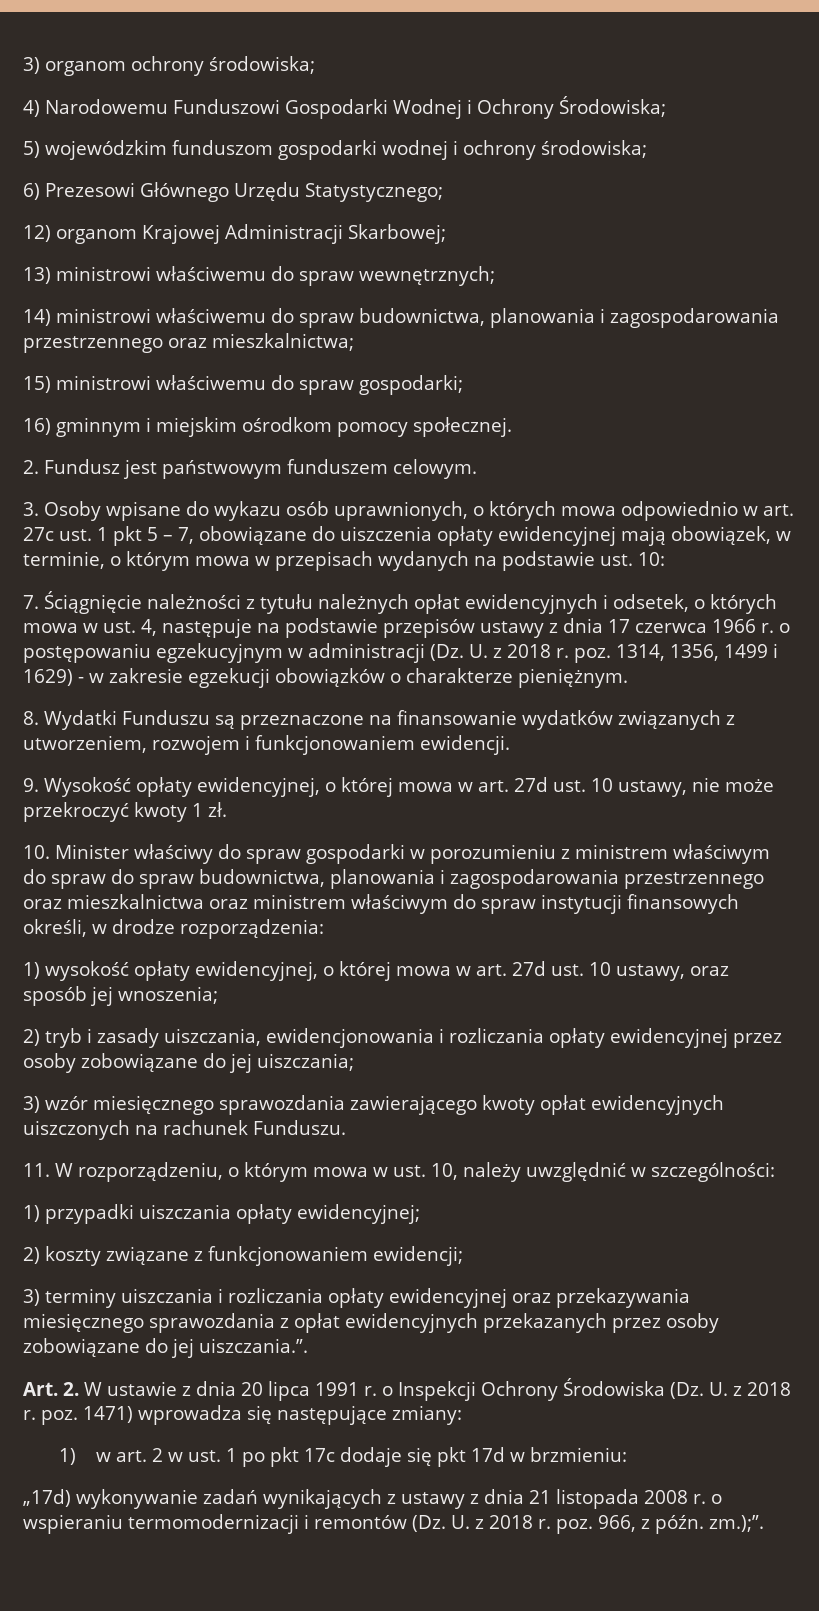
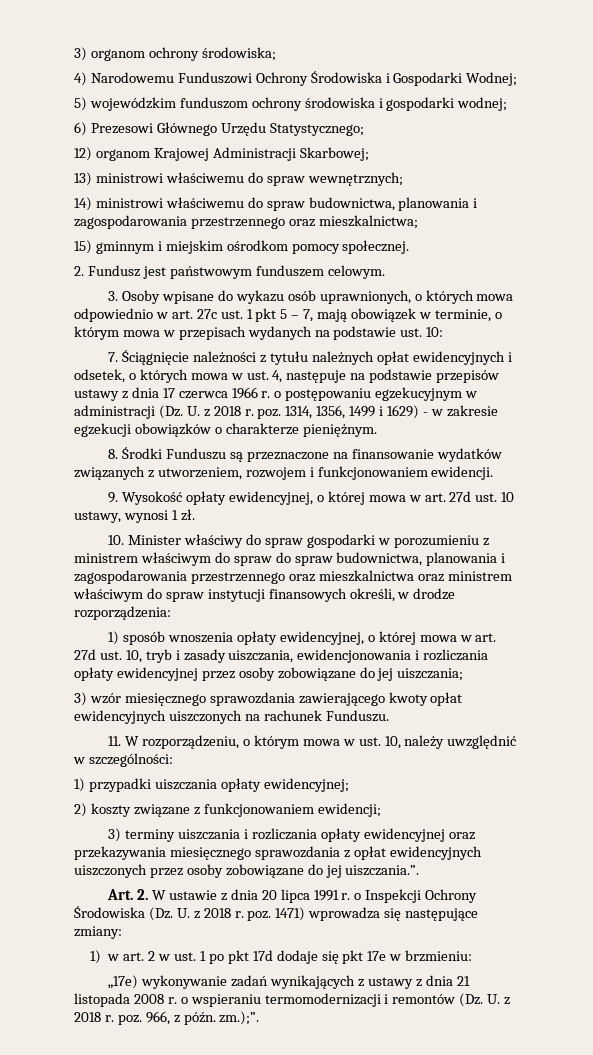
[285,96,666,119] [23,140,647,160] Gospodarki Wodnej i Ochrony Środowiska; // 5) wojewódzkim funduszom gospodarki wodnej i ochrony środowiska; -> [255,71,518,86] [74,97,508,111] Ochrony Środowiska i Gospodarki Wodnej; // 5) wojewódzkim funduszom ochrony środowiska i gospodarki wodnej;
[56,375,463,395] [23,418,51,435] ministrowi właściwemu do spraw gospodarki; // 16) -> (92, 247) none
[199,526,771,546] obowiązane do uiszczenia opłaty ewidencyjnej mają obowiązek, -> [317,308,417,322] mają obowiązek
[44,710,117,730] Wydatki -> [122,447,163,459] Środki
[691,777,774,792] [23,802,187,822] nie może przekroczyć kwoty -> [123,510,168,523] wynosi
[45,961,729,981] [23,986,218,1006] [23,1029,40,1046] wysokość opłaty ewidencyjnej, o której mowa w art. 27d ust. 10 ustawy, oraz sposób jej wnoszenia; // 2) -> [123,631,497,645] [74,649,142,663] sposób wnoszenia opłaty ewidencyjnej, o której mowa w art. 27d ust. 10,
[483,1313,607,1333] przekazanych -> [74,864,147,878] uiszczonych
[303,1448,335,1462] 17c -> [252,950,273,961] 17d
[470,1447,505,1462] 17d -> [367,951,387,961] 17e
[23,1489,71,1507] „17d) -> [108,975,139,989] „17e)

